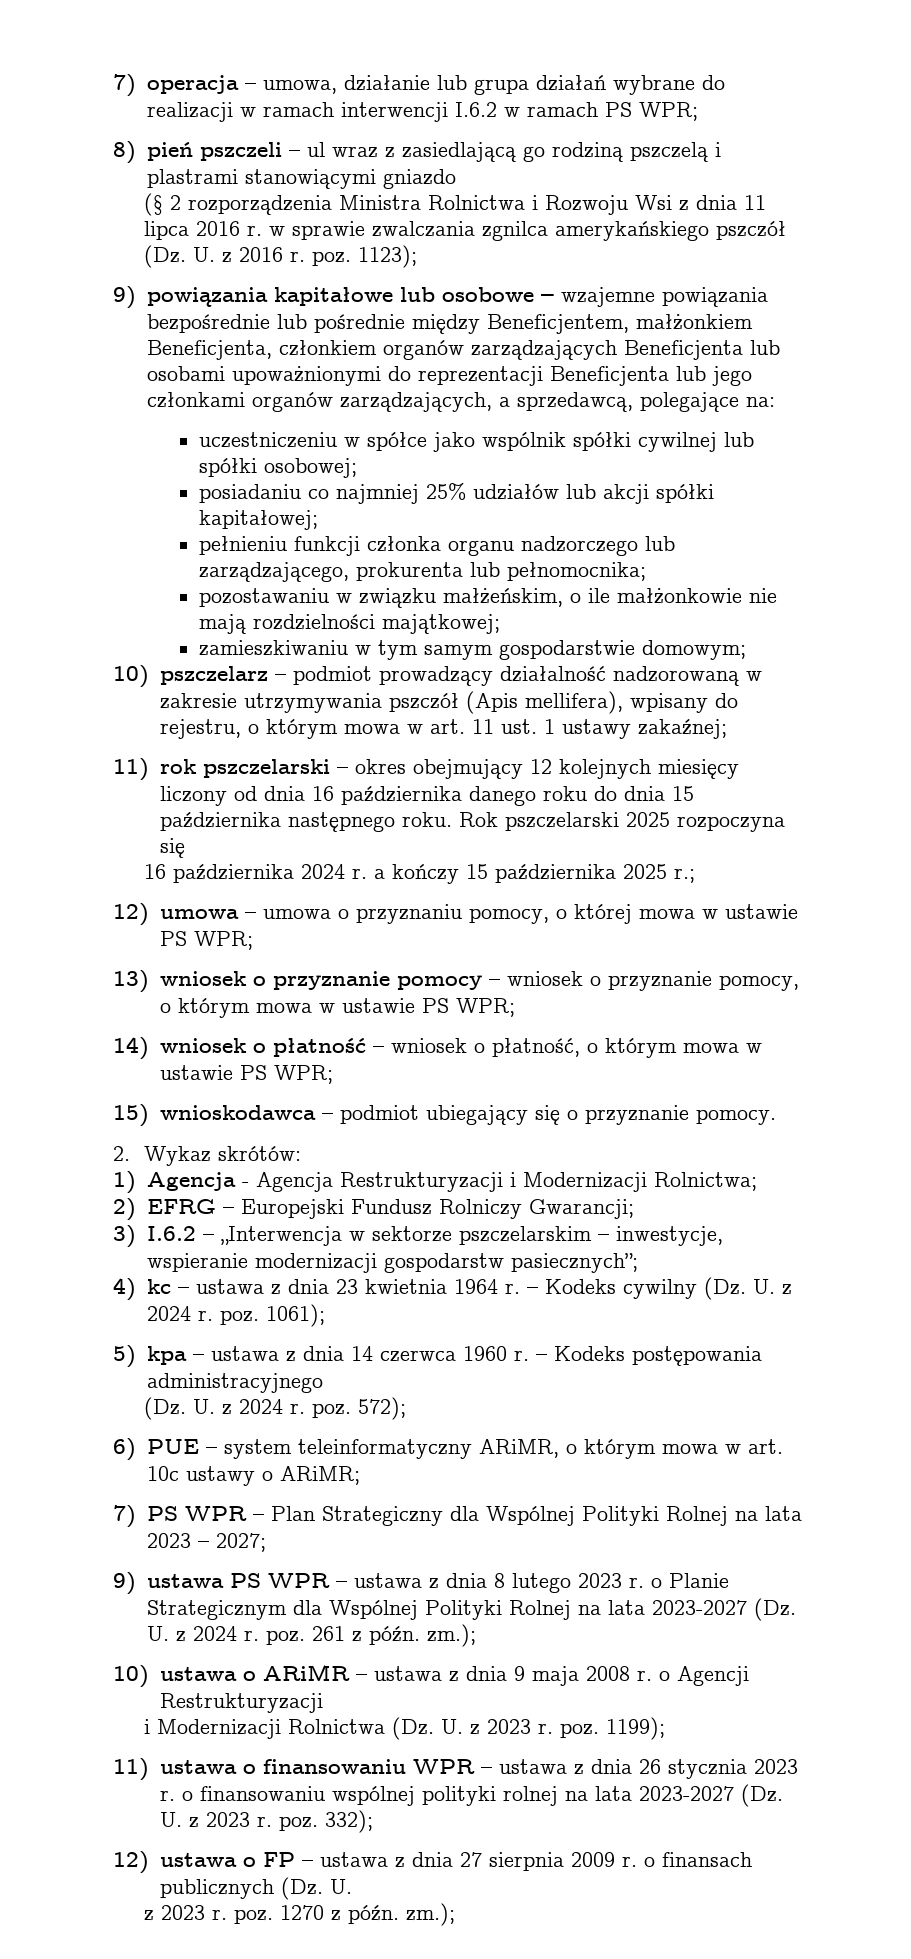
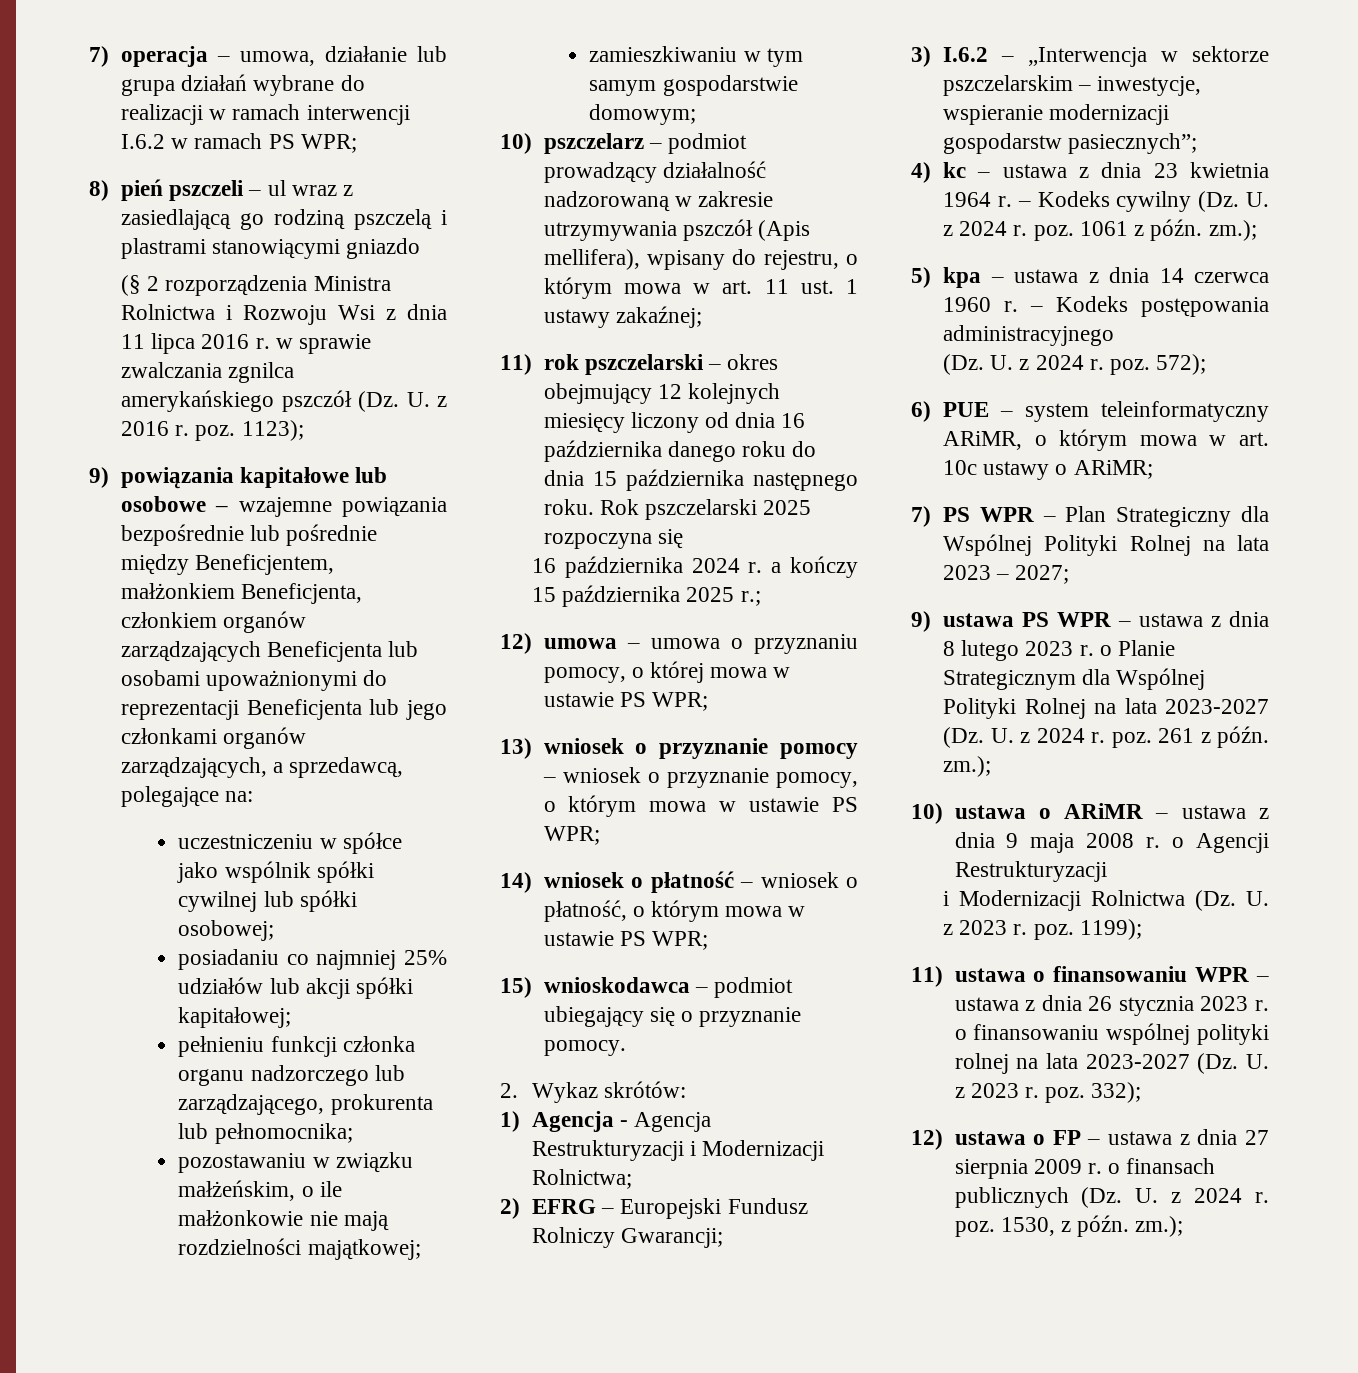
[265,1304,325,1327] 1061); -> [1079,219,1257,241] 1061 z późn. zm.);
[144,1905,325,1924] // z 2023 r. poz. 1270 -> [1171,1188,1269,1203] [954,1217,1055,1237] z 2024 r. poz. 1530,

